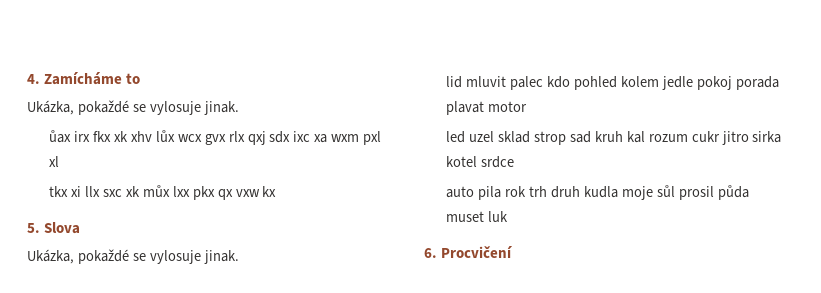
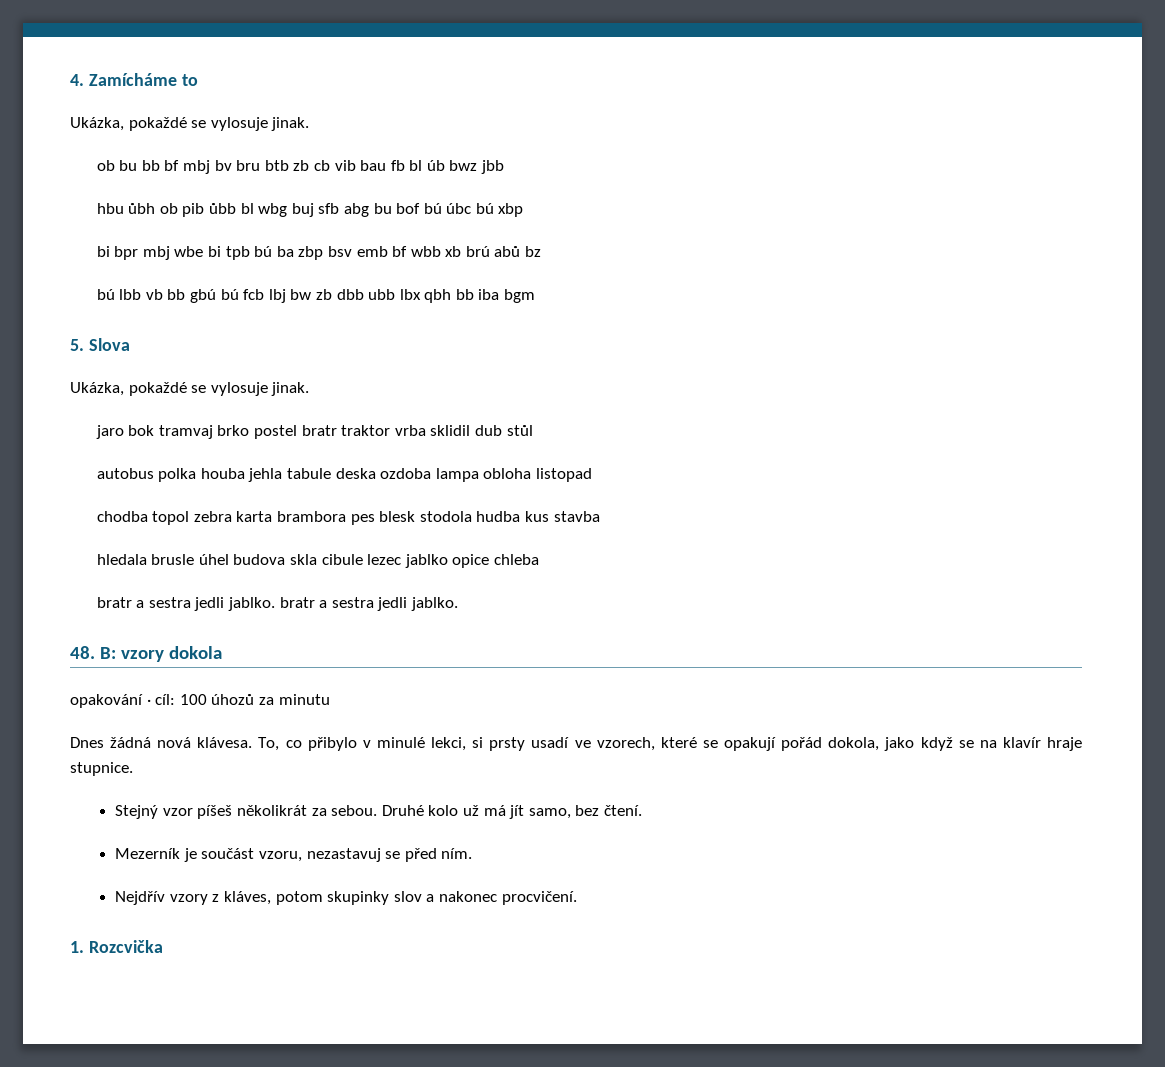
[49,130,382,145] [49,156,60,167] [49,185,277,200] ůax irx fkx xk xhv lůx wcx gvx rlx qxj sdx ixc xa wxm pxl xl // tkx xi llx sxc xk můx lxx pkx qx vxw kx -> [96,160,505,174] [96,203,524,217] [96,246,542,260] [96,289,536,303] ob bu bb bf mbj bv bru btb zb cb vib bau fb bl úb bwz jbb // hbu ůbh ob pib ůbb bl wbg buj sfb abg bu bof bú úbc bú xbp // bi bpr mbj wbe bi tpb bú ba zbp bsv emb bf wbb xb brú abů bz // bú lbb vb bb gbú bú fcb lbj bw zb dbb ubb lbx qbh bb iba bgm
[446,76,779,90] [446,101,528,115] [446,131,782,145] [446,156,515,168] [446,185,749,200] [446,211,509,222] [424,246,513,258] lid mluvit palec kdo pohled kolem jedle pokoj porada plavat motor // led uzel sklad strop sad kruh kal rozum cukr jitro sirka kotel srdce // auto pila rok trh druh kudla moje sůl prosil půda muset luk // 6. Procvičení -> [95,425,533,439] [96,468,592,482] [96,511,600,525] [96,554,539,568] [96,597,458,611] [70,646,222,662] [70,694,330,708] [70,737,1082,751] [70,762,133,776] [115,805,642,819] [115,848,473,862] [115,891,577,905] [70,940,163,953] jaro bok tramvaj brko postel bratr traktor vrba sklidil dub stůl // autobus polka houba jehla tabule deska ozdoba lampa obloha listopad // chodba topol zebra karta brambora pes blesk stodola hudba kus stavba // hledala brusle úhel budova skla cibule lezec jablko opice chleba // bratr a sestra jedli jablko. bratr a sestra jedli jablko. // 48. B: vzory dokola // opakování · cíl: 100 úhozů za minutu // Dnes žádná nová klávesa. To, co přibylo v minulé lekci, si prsty usadí ve vzorech, které se opakují pořád dokola, jako když se na klavír hraje stupnice. // Stejný vzor píšeš několikrát za sebou. Druhé kolo už má jít samo, bez čtení. // Mezerník je součást vzoru, nezastavuj se před ním. // Nejdřív vzory z kláves, potom skupinky slov a nakonec procvičení. // 1. Rozcvička

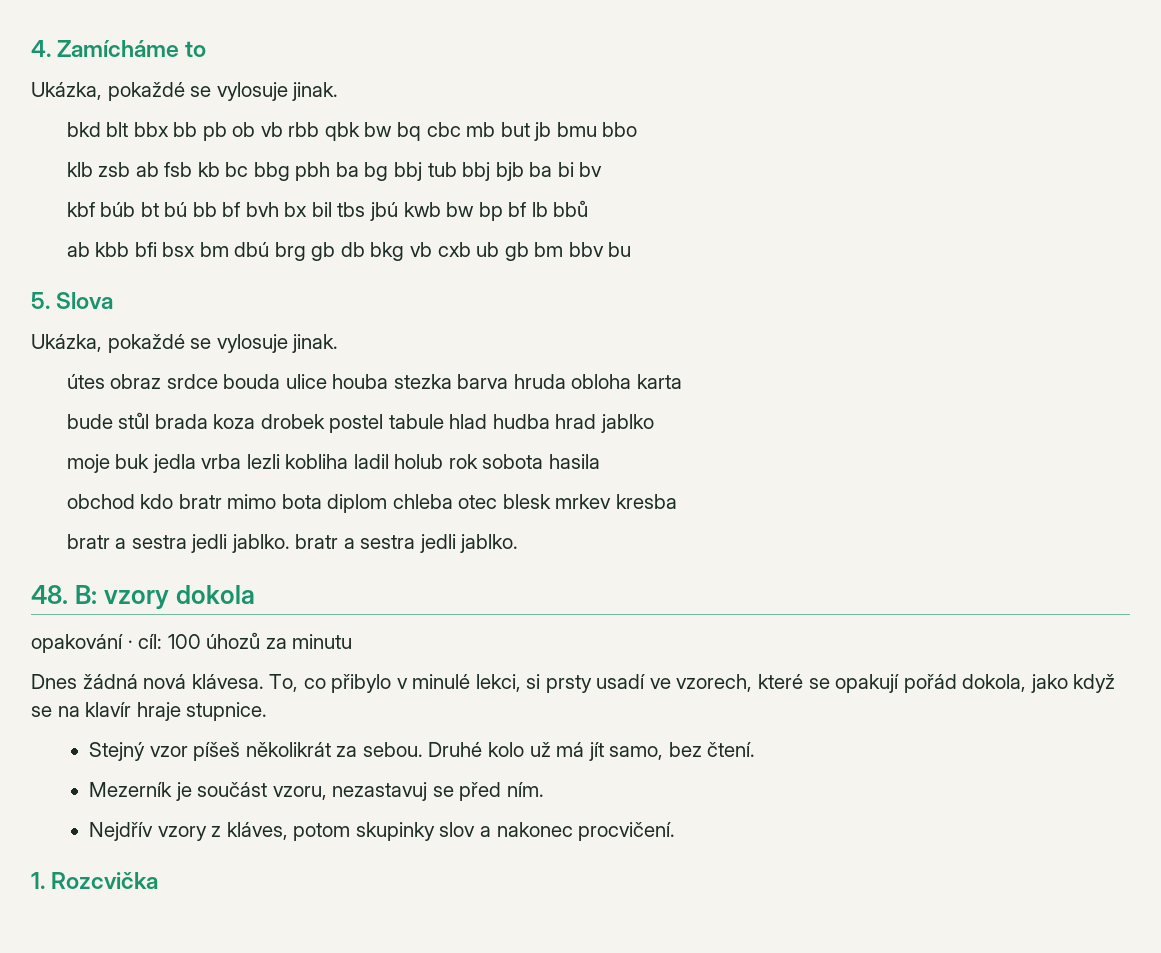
[96,160,505,174] [96,203,524,217] [96,246,542,260] [96,289,536,303] ob bu bb bf mbj bv bru btb zb cb vib bau fb bl úb bwz jbb // hbu ůbh ob pib ůbb bl wbg buj sfb abg bu bof bú úbc bú xbp // bi bpr mbj wbe bi tpb bú ba zbp bsv emb bf wbb xb brú abů bz // bú lbb vb bb gbú bú fcb lbj bw zb dbb ubb lbx qbh bb iba bgm -> [66,122,638,141] [66,162,603,181] [66,200,589,221] [66,242,632,261] bkd blt bbx bb pb ob vb rbb qbk bw bq cbc mb but jb bmu bbo // klb zsb ab fsb kb bc bbg pbh ba bg bbj tub bbj bjb ba bi bv // kbf búb bt bú bb bf bvh bx bil tbs jbú kwb bw bp bf lb bbů // ab kbb bfi bsx bm dbú brg gb db bkg vb cxb ub gb bm bbv bu
[95,425,533,439] [96,468,592,482] [96,511,600,525] [96,554,539,568] jaro bok tramvaj brko postel bratr traktor vrba sklidil dub stůl // autobus polka houba jehla tabule deska ozdoba lampa obloha listopad // chodba topol zebra karta brambora pes blesk stodola hudba kus stavba // hledala brusle úhel budova skla cibule lezec jablko opice chleba -> [66,374,683,389] [66,412,655,433] [66,454,601,473] [66,494,678,513] útes obraz srdce bouda ulice houba stezka barva hruda obloha karta // bude stůl brada koza drobek postel tabule hlad hudba hrad jablko // moje buk jedla vrba lezli kobliha ladil holub rok sobota hasila // obchod kdo bratr mimo bota diplom chleba otec blesk mrkev kresba

